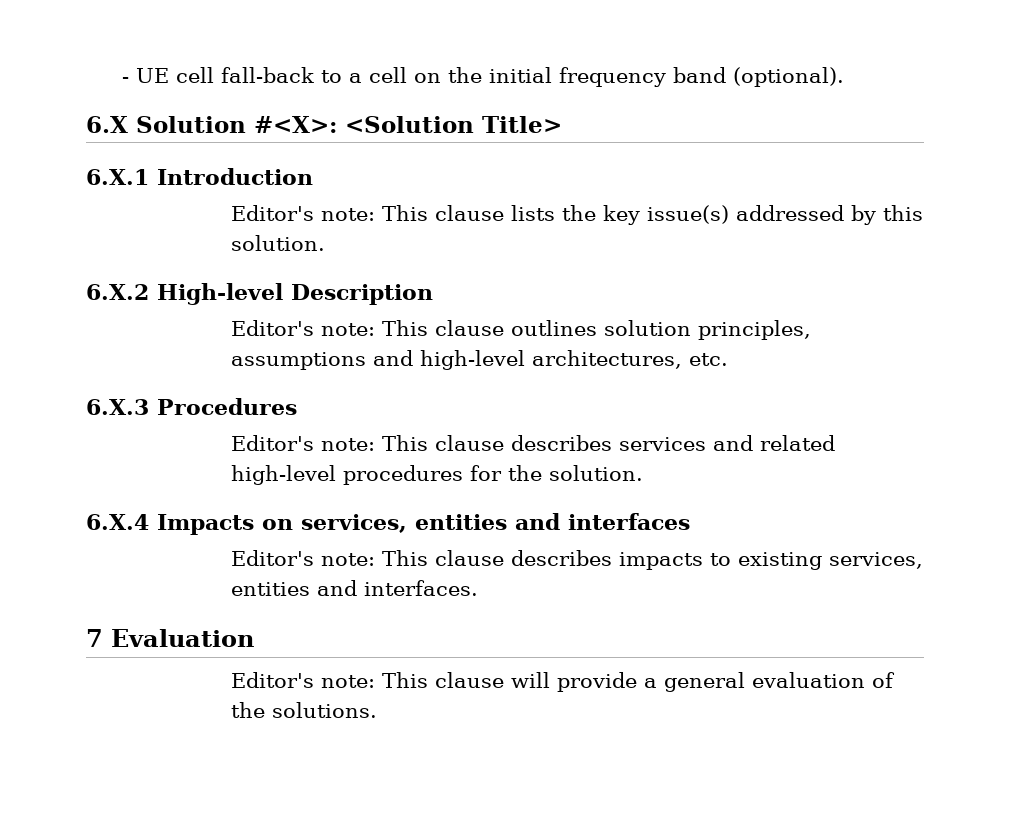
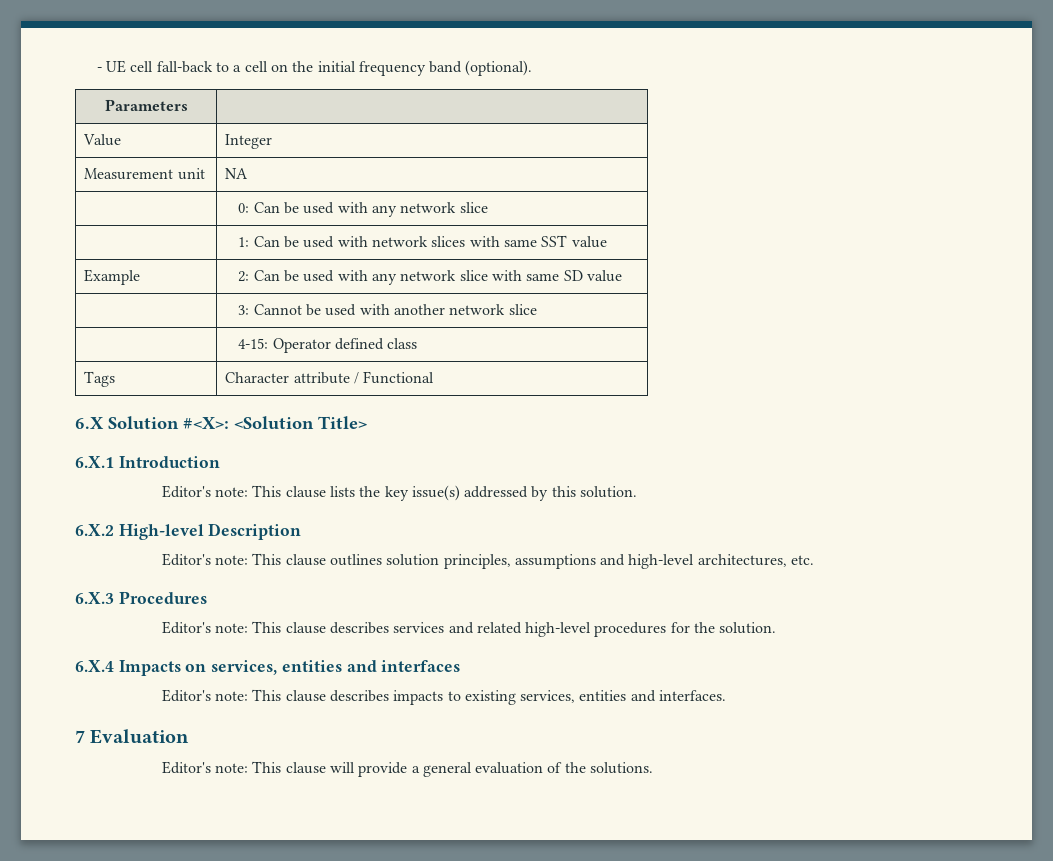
(845, 77) none -> [104,99,188,111] [83,134,122,146] [225,134,273,149] [84,168,205,180] [225,168,249,179] [238,202,488,217] [238,235,607,248] [84,269,141,285] [238,270,622,285] [238,304,537,316] [238,338,418,353] [84,371,116,387] [225,371,435,384] // Parameters | // Value | Integer // Measurement unit | NA // | 0: Can be used with any network slice // | 1: Can be used with network slices with same SST value // Example | 2: Can be used with any network slice with same SD value // | 3: Cannot be used with another network slice // | 4-15: Operator defined class // Tags | Character attribute / Functional

